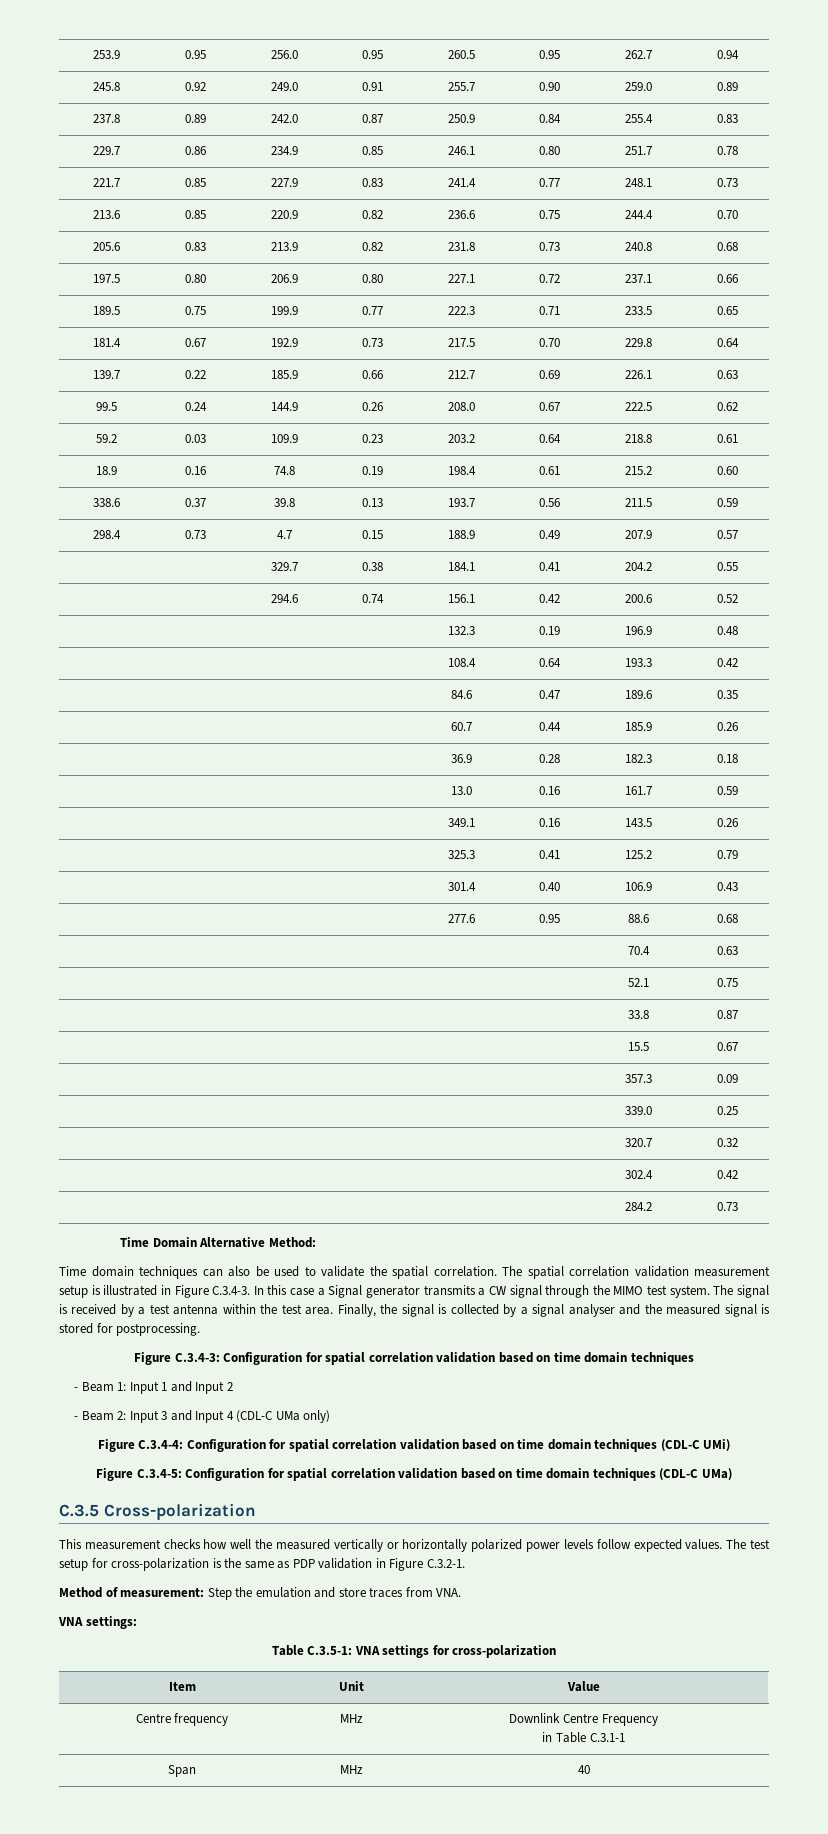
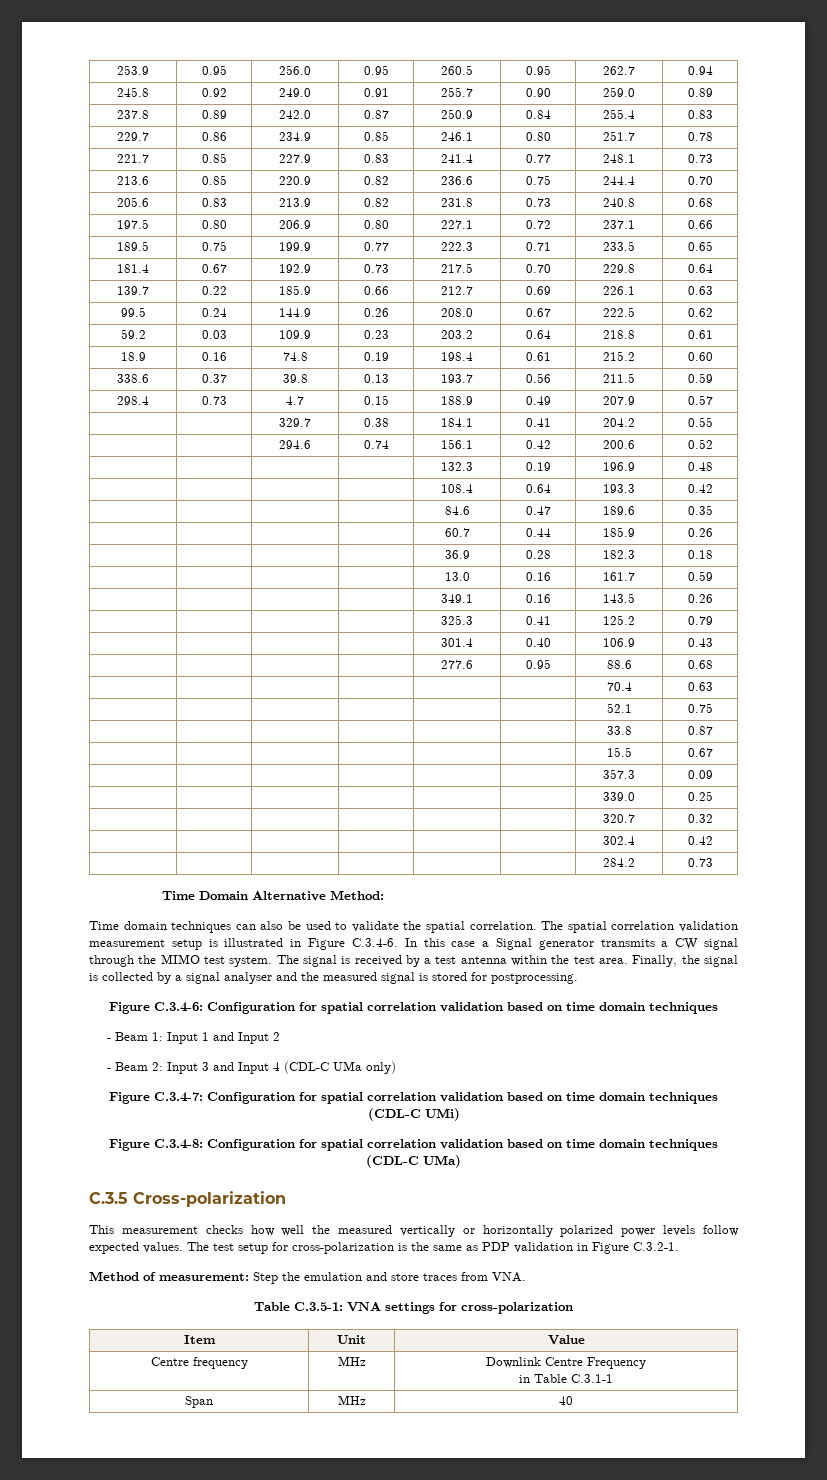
[212,1286,251,1295] C.3.4-3. -> [351,938,398,947] C.3.4-6.
[174,1353,220,1362] C.3.4-3: -> [154,1002,203,1012] C.3.4-6:
[138,1440,184,1449] C.3.4-4: -> [154,1092,203,1102] C.3.4-7:
[136,1469,182,1478] C.3.4-5: -> [154,1139,203,1149] C.3.4-8:
[58,1616,137,1629] // VNA settings: -> (526, 1277) none

